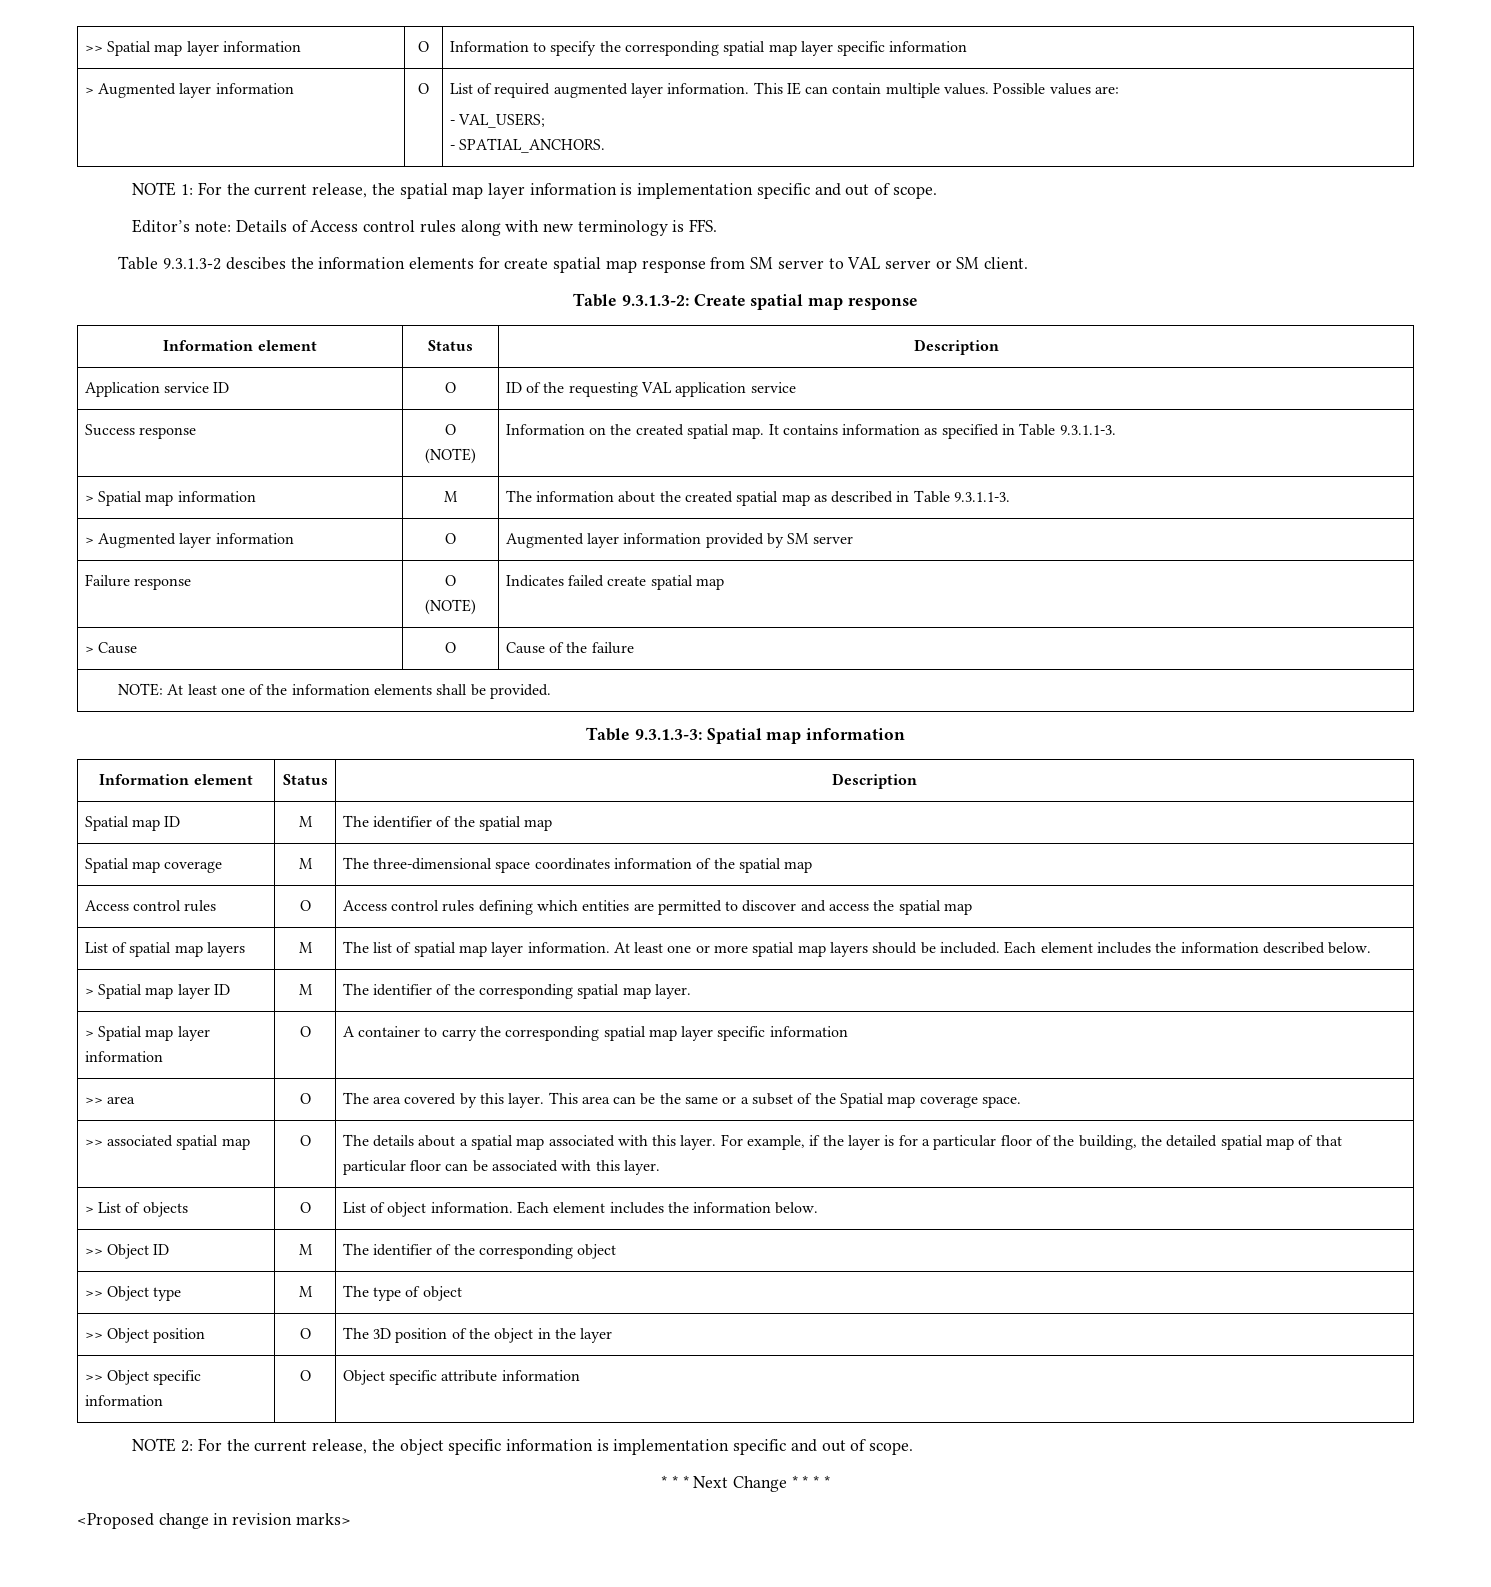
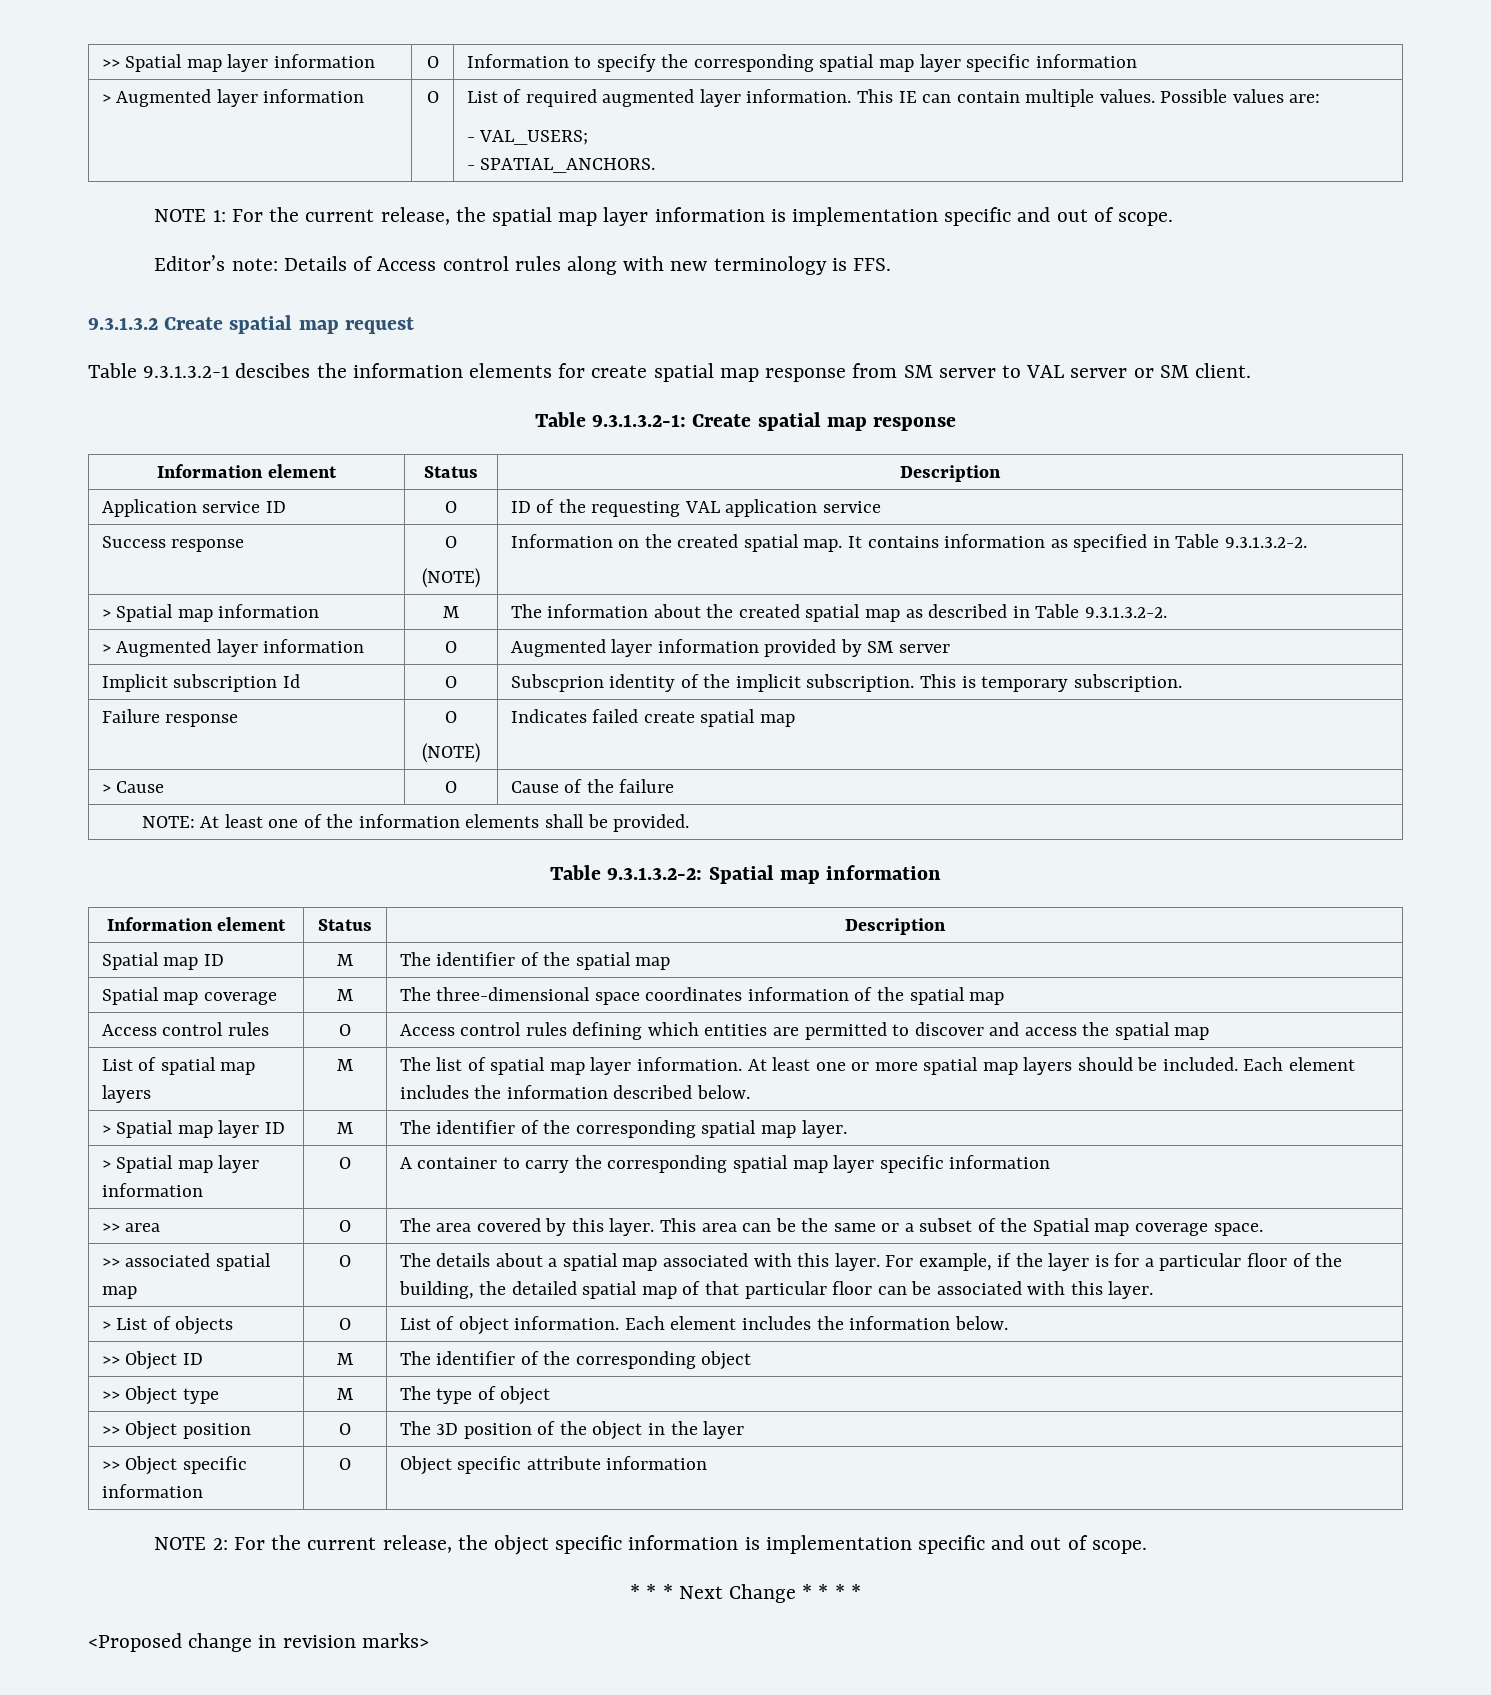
[118,256,222,270] // Table 9.3.1.3-2 -> [88,315,414,334] [88,363,230,378] // 9.3.1.3.2 Create spatial map request // Table 9.3.1.3.2-1
[621,295,689,306] 9.3.1.3-2: -> [592,414,687,427] 9.3.1.3.2-1:
[1059,425,1116,435] 9.3.1.1-3. -> [1224,537,1307,548] 9.3.1.3.2-2.
[954,492,1011,502] 9.3.1.1-3. -> [1084,607,1167,618] 9.3.1.3.2-2.
(853, 540) none -> [101,674,300,692] [445,676,457,688] [510,674,1182,692] // Implicit subscription Id | O | Subscprion identity of the implicit subscription. This is temporary subscription.
[634,729,702,740] 9.3.1.3-3: -> [607,867,703,880] 9.3.1.3.2-2:

